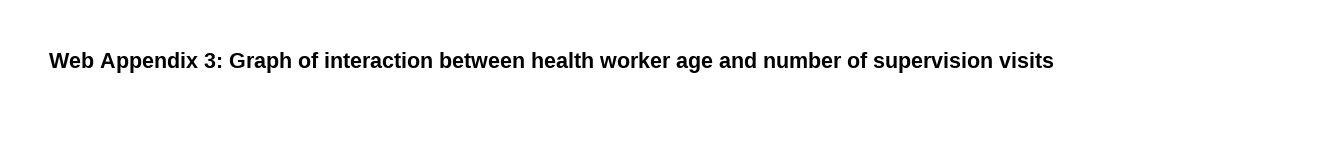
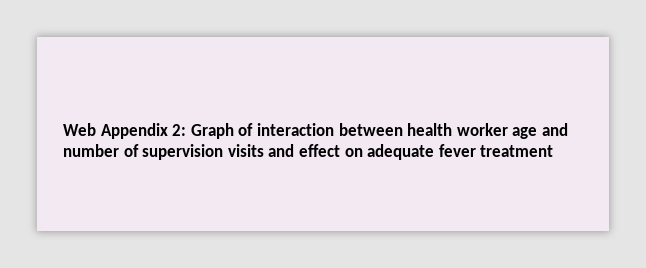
[204,53,223,68] 3: -> [172,124,187,136] 2:
(1054, 60) none -> [268,144,554,160] and effect on adequate fever treatment

